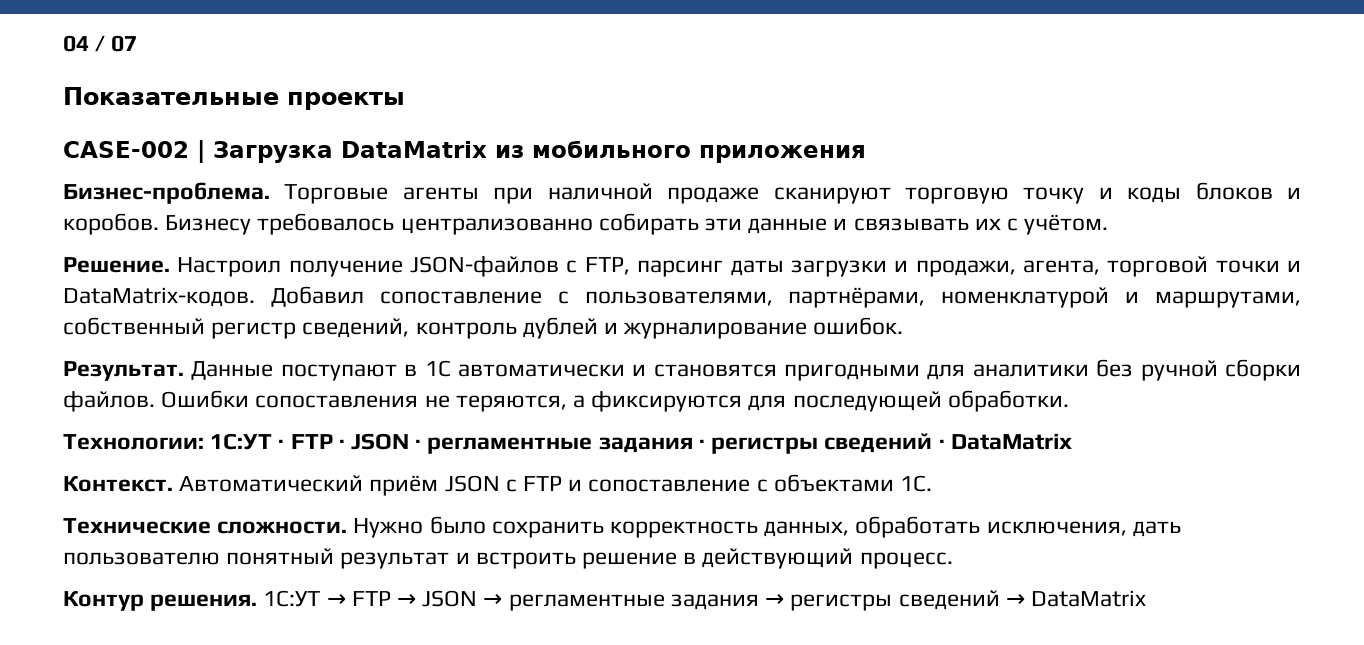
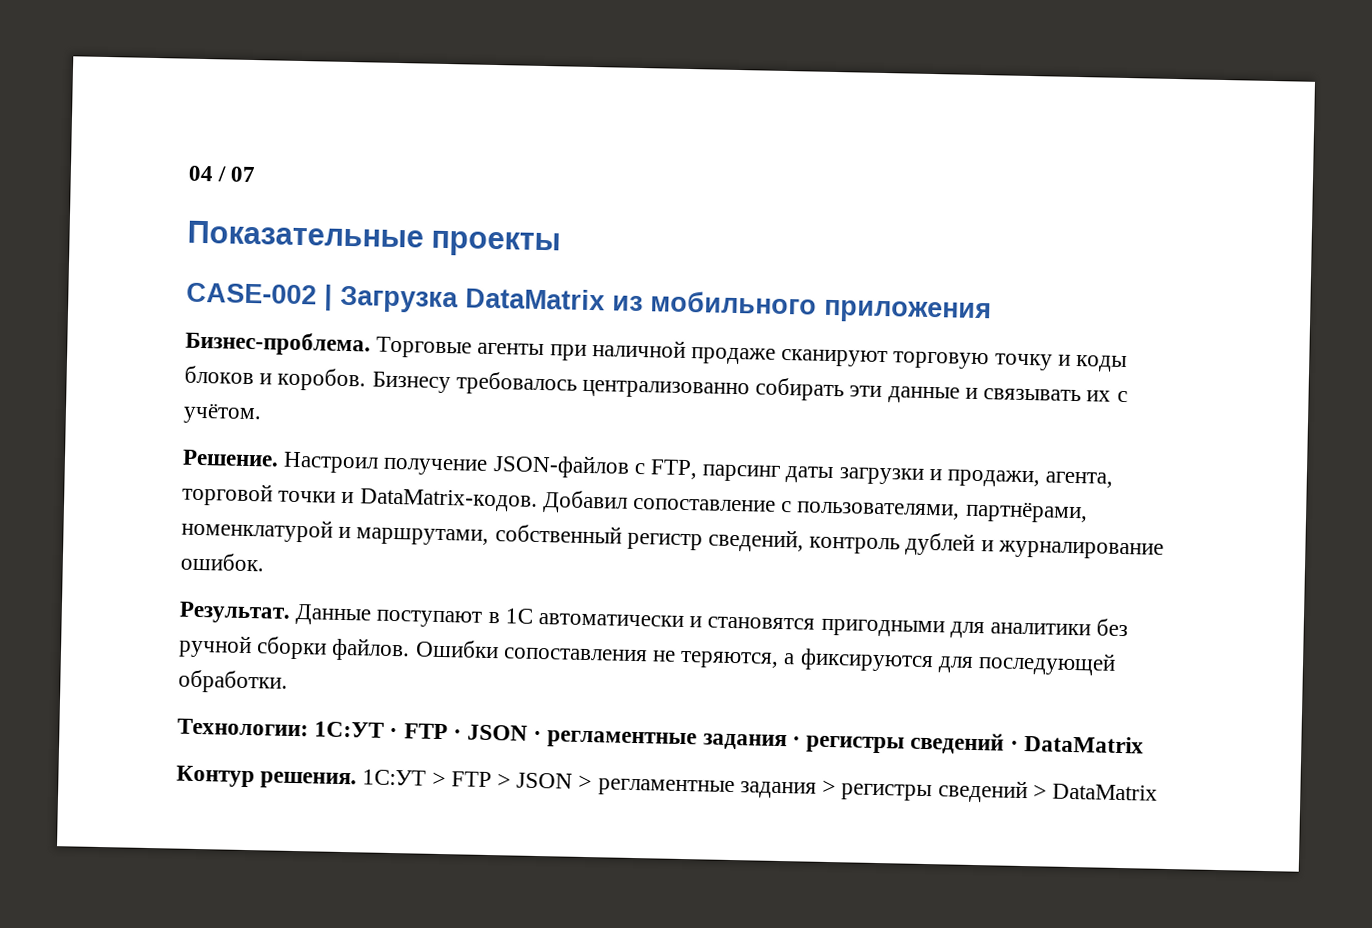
[63,474,933,496] [63,516,1181,538] [63,548,953,569] [63,590,1025,611] Контекст. Автоматический приём JSON с FTP и сопоставление с объектами 1С. // Технические сложности. Нужно было сохранить корректность данных, обработать исключения, дать пользователю понятный результат и встроить решение в действующий процесс. // Контур решения. 1С:УТ → FTP → JSON → регламентные задания → регистры сведений → -> [176,765,1047,804] Контур решения. 1С:УТ > FTP > JSON > регламентные задания > регистры сведений >

